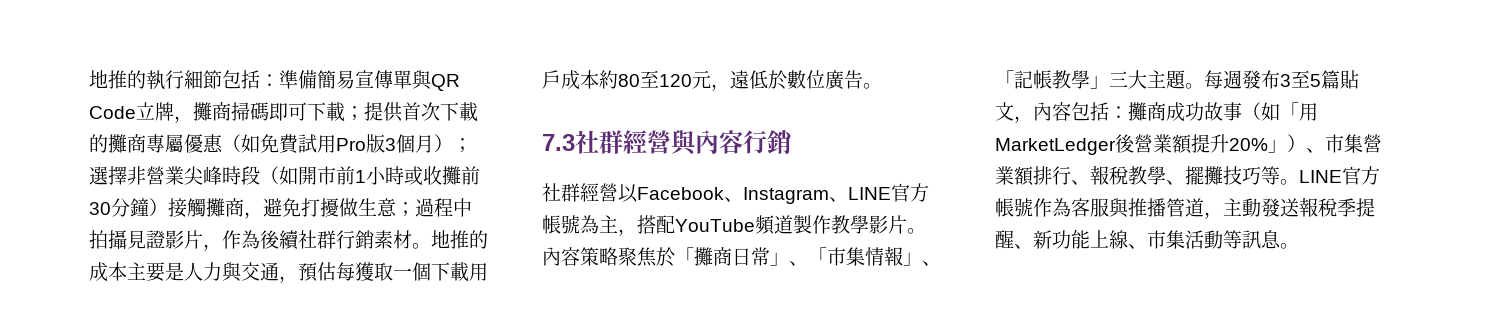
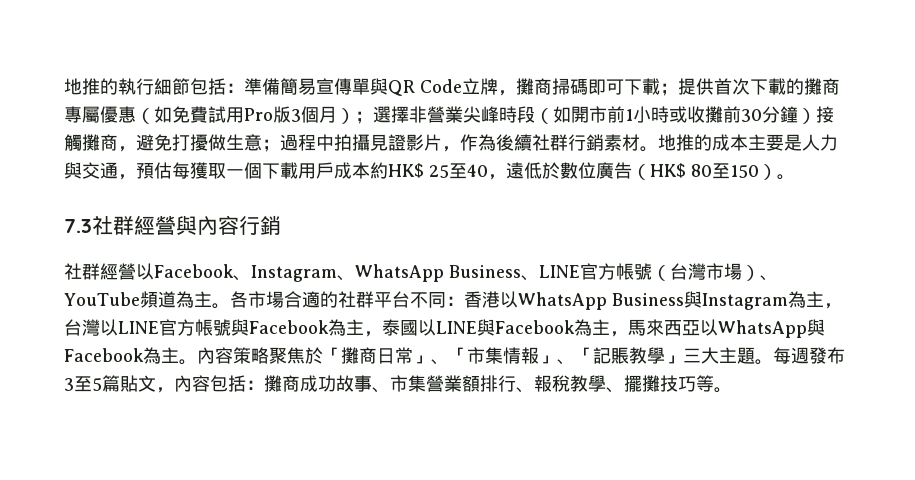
[618,70,711,89] 80至120元 -> [388,163,488,179] HK$ 25至40
(863, 79) none -> [632,163,777,180] （HK$ 80至150）
[848,183,929,202] [542,215,907,236] LINE官方帳號為主，搭配YouTube頻道製作教學影片 -> [355,263,778,282] [64,291,842,310] [64,319,825,338] [64,347,179,364] WhatsApp Business、LINE官方帳號（台灣市場）、YouTube頻道為主。各市場合適的社群平台不同：香港以WhatsApp Business與Instagram為主，台灣以LINE官方帳號與Facebook為主，泰國以LINE與Facebook為主，馬來西亞以WhatsApp與Facebook為主
[1033,70,1052,89] 帳 -> [611,347,629,364] 賬
[1242,102,1318,121] [995,134,1306,155] （如「用MarketLedger後營業額提升20%」） -> (372, 383) none
[1299,166,1380,185] [995,197,1375,219] [995,230,1299,249] LINE官方帳號作為客服與推播管道，主動發送報稅季提醒、新功能上線、市集活動等訊息。 -> (732, 390) none

